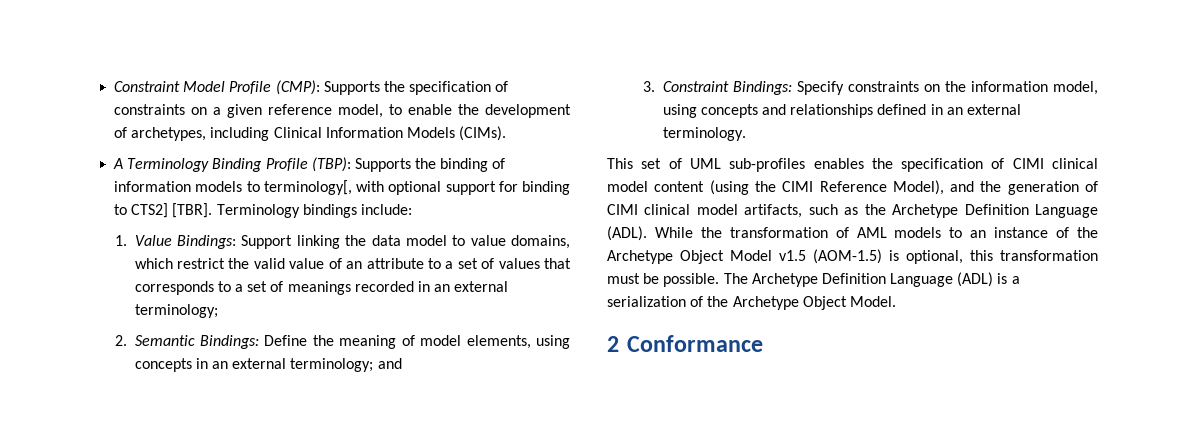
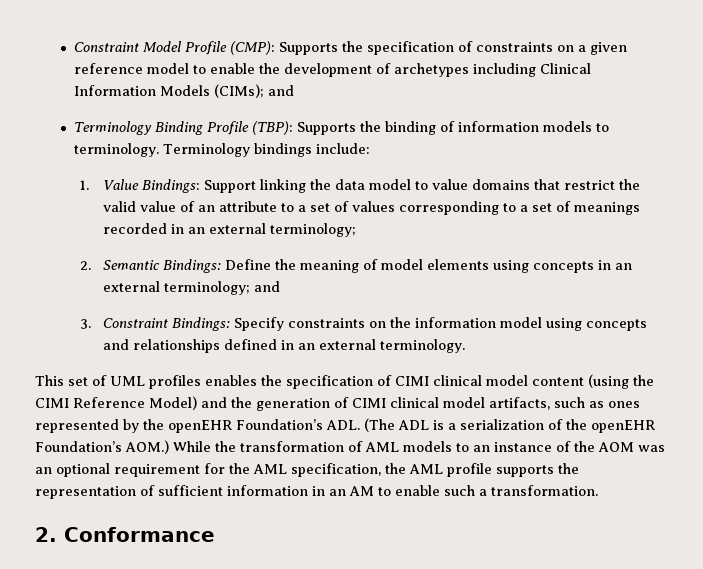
[337,104,383,118] model, -> [146,63,189,74] model
[131,127,207,141] archetypes, -> [393,63,469,77] archetypes
[459,126,507,141] [112,158,123,169] (CIMs). // A -> [213,84,294,98] (CIMs); and //
[263,180,570,195] [113,203,213,218] terminology[, with optional support for binding to CTS2] [TBR]. -> [73,143,159,157] terminology.
[511,235,571,249] [134,258,173,269] domains, which -> [471,179,560,190] domains that
[543,258,571,269] [134,281,214,295] that corresponds -> [398,201,499,215] corresponding
[466,335,531,349] elements, -> [426,259,489,270] elements
[1053,81,1098,95] model, -> [499,317,542,328] model
[729,158,806,172] sub-profiles -> [149,375,201,389] profiles
[892,180,944,195] Model), -> [149,396,197,410] Model)
[864,204,1098,218] [607,226,647,241] the Archetype Definition Language (ADL). -> [608,401,640,408] [35,418,655,433] [35,440,169,454] ones represented by the openEHR Foundation’s ADL. (The ADL is a serialization of the openEHR Foundation’s AOM.)
[607,249,1098,264] [607,272,1020,287] [607,296,896,310] [607,336,619,352] Archetype Object Model v1.5 (AOM-1.5) is optional, this transformation must be possible. The Archetype Definition Language (ADL) is a serialization of the Archetype Object Model. // 2 -> [598,442,665,452] [35,463,579,477] [35,485,598,499] [35,527,57,542] AOM was an optional requirement for the AML specification, the AML profile supports the representation of sufficient information in an AM to enable such a transformation. // 2.

